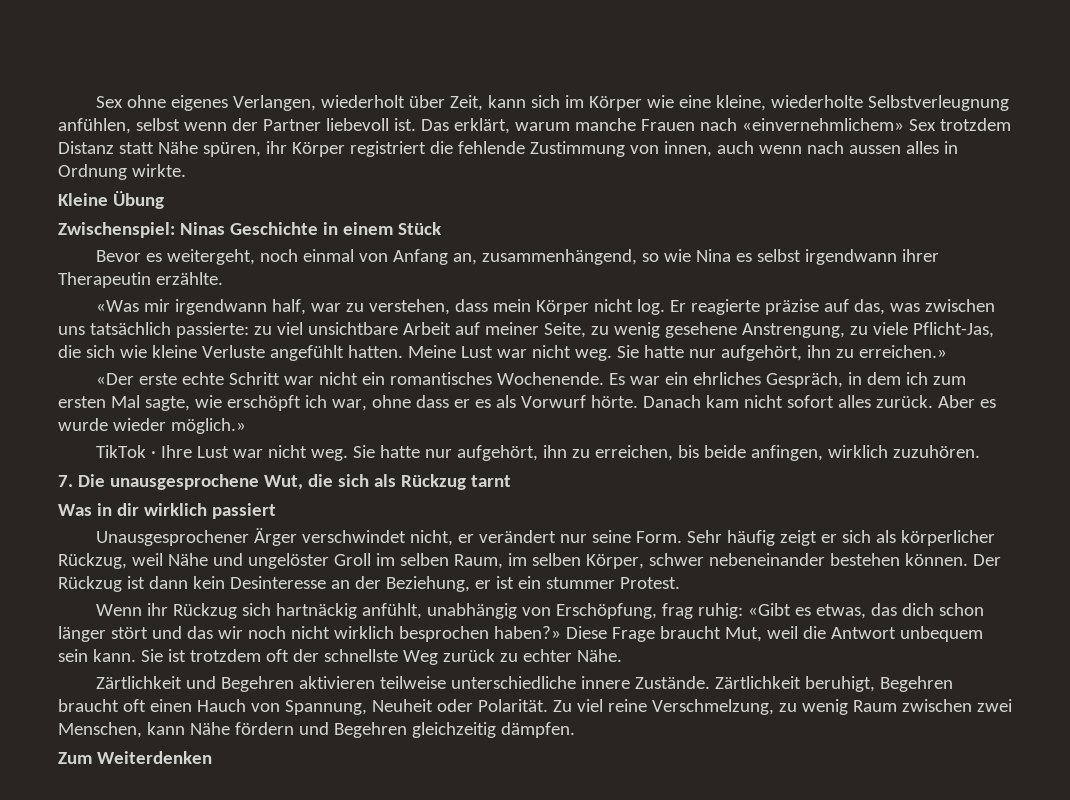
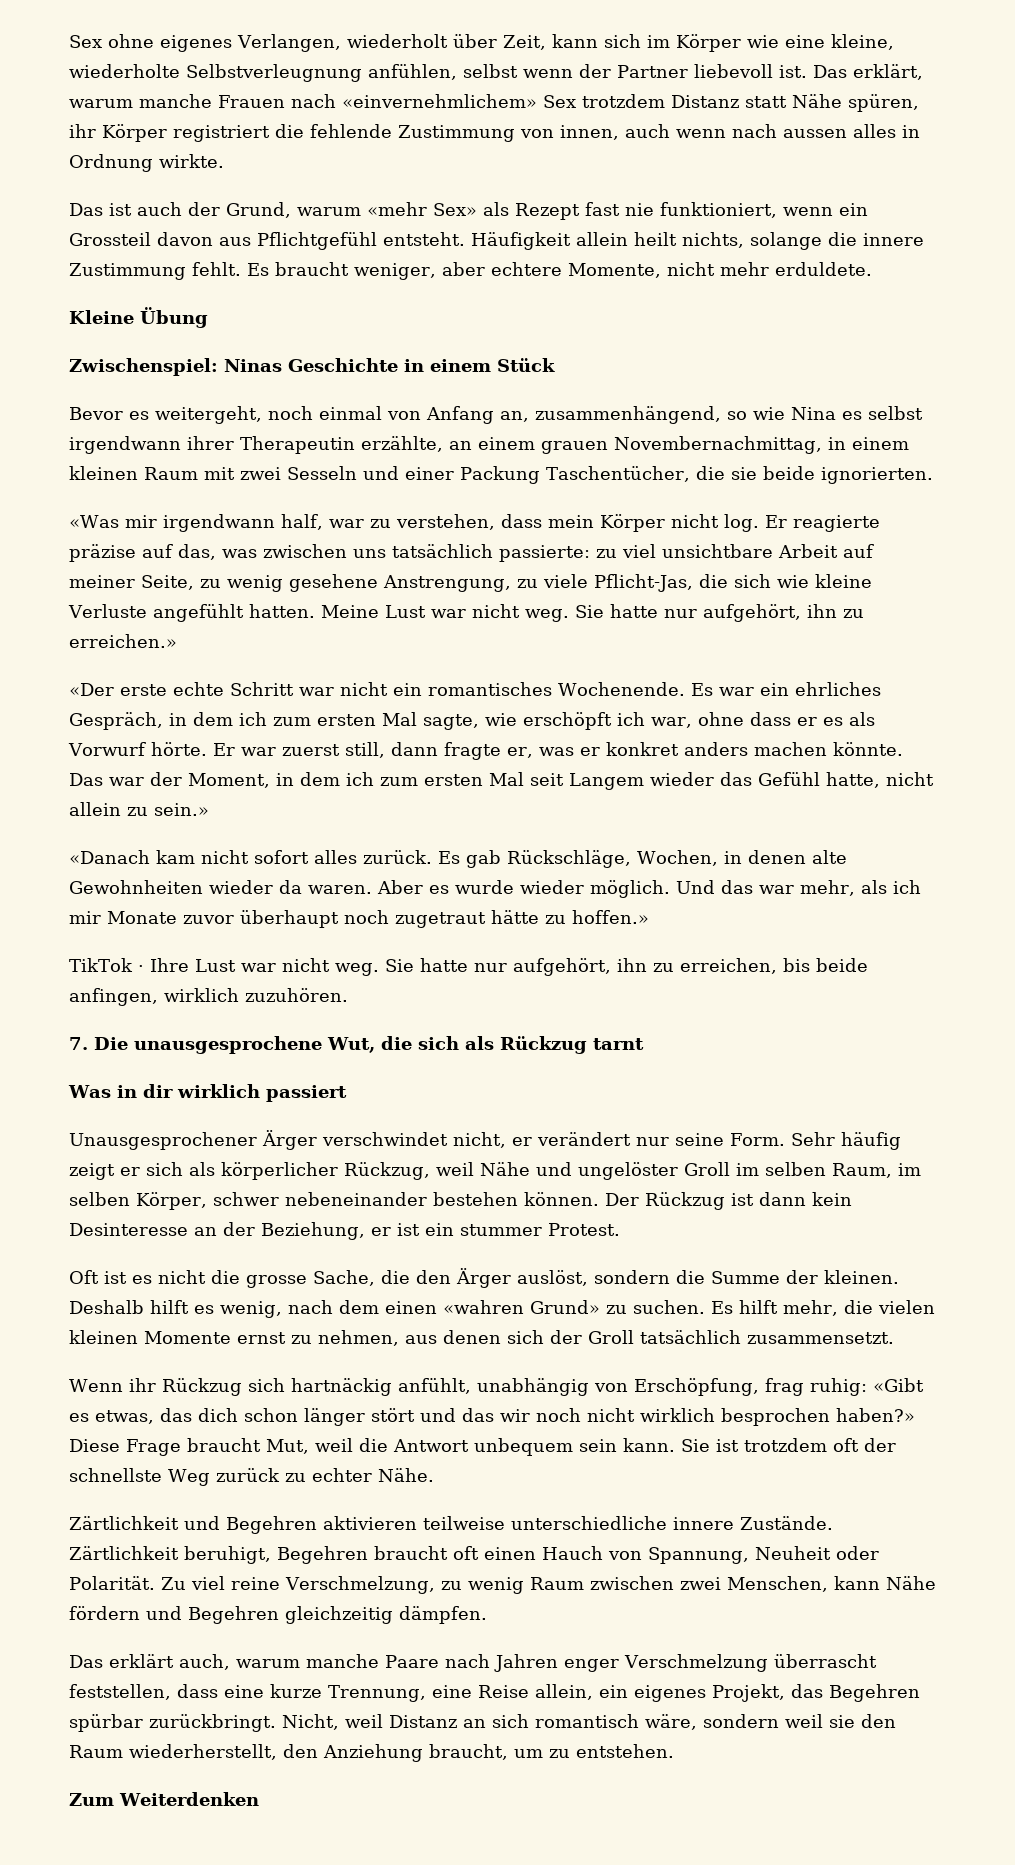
(186, 170) none -> [69,202,868,220] [69,232,924,250] [69,262,872,280] // Das ist auch der Grund, warum «mehr Sex» als Rezept fast nie funktioniert, wenn ein Grossteil davon aus Pflichtgefühl entsteht. Häufigkeit allein heilt nichts, solange die innere Zustimmung fehlt. Es braucht weniger, aber echtere Momente, nicht mehr erduldete.
[155,272,223,285] erzählte. -> [361,436,909,454] [69,466,933,484] erzählte, an einem grauen Novembernachmittag, in einem kleinen Raum mit zwei Sesseln und einer Packung Taschentücher, die sie beide ignorierten.
[642,395,701,408] Danach -> [212,742,903,760] [69,772,934,790] [69,802,209,816] [69,850,150,864] Er war zuerst still, dann fragte er, was er konkret anders machen könnte. Das war der Moment, in dem ich zum ersten Mal seit Langem wieder das Gefühl hatte, nicht allein zu sein.» // «Danach
[937,395,996,408] [58,418,246,434] Aber es wurde wieder möglich.» -> [438,850,847,868] [69,880,921,898] [69,910,649,928] Es gab Rückschläge, Wochen, in denen alte Gewohnheiten wieder da waren. Aber es wurde wieder möglich. Und das war mehr, als ich mir Monate zuvor überhaupt noch zugetraut hätte zu hoffen.»
(680, 583) none -> [69,1268,899,1288] [69,1300,935,1318] [69,1330,894,1346] // Oft ist es nicht die grosse Sache, die den Ärger auslöst, sondern die Summe der kleinen. Deshalb hilft es wenig, nach dem einen «wahren Grund» zu suchen. Es hilft mehr, die vielen kleinen Momente ernst zu nehmen, aus denen sich der Groll tatsächlich zusammensetzt.
(575, 730) none -> [69,1654,877,1672] [69,1684,920,1702] [69,1714,896,1732] [69,1744,674,1762] // Das erklärt auch, warum manche Paare nach Jahren enger Verschmelzung überrascht feststellen, dass eine kurze Trennung, eine Reise allein, ein eigenes Projekt, das Begehren spürbar zurückbringt. Nicht, weil Distanz an sich romantisch wäre, sondern weil sie den Raum wiederherstellt, den Anziehung braucht, um zu entstehen.

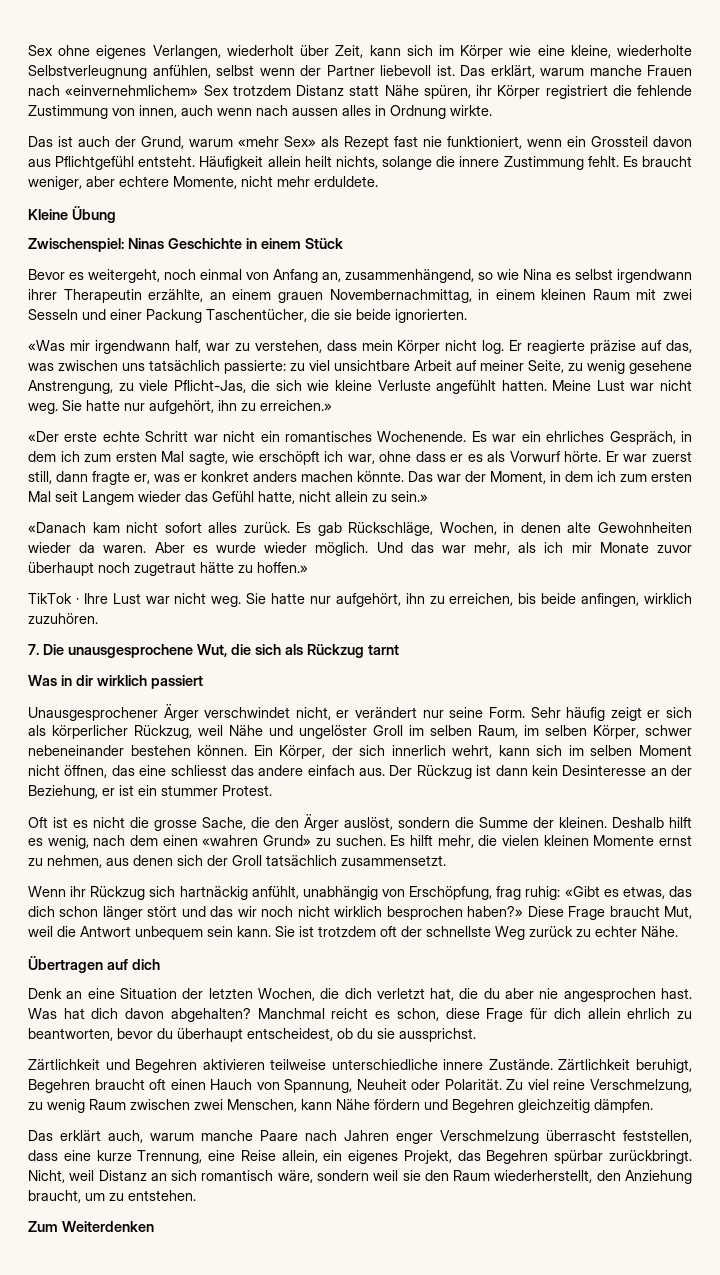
(599, 1199) none -> [253,745,693,759] [28,765,385,778] Ein Körper, der sich innerlich wehrt, kann sich im selben Moment nicht öffnen, das eine schliesst das andere einfach aus.
(434, 1475) none -> [28,955,160,973] [28,988,692,1002] [28,1008,693,1022] [28,1028,476,1042] // Übertragen auf dich // Denk an eine Situation der letzten Wochen, die dich verletzt hat, die du aber nie angesprochen hast. Was hat dich davon abgehalten? Manchmal reicht es schon, diese Frage für dich allein ehrlich zu beantworten, bevor du überhaupt entscheidest, ob du sie aussprichst.

